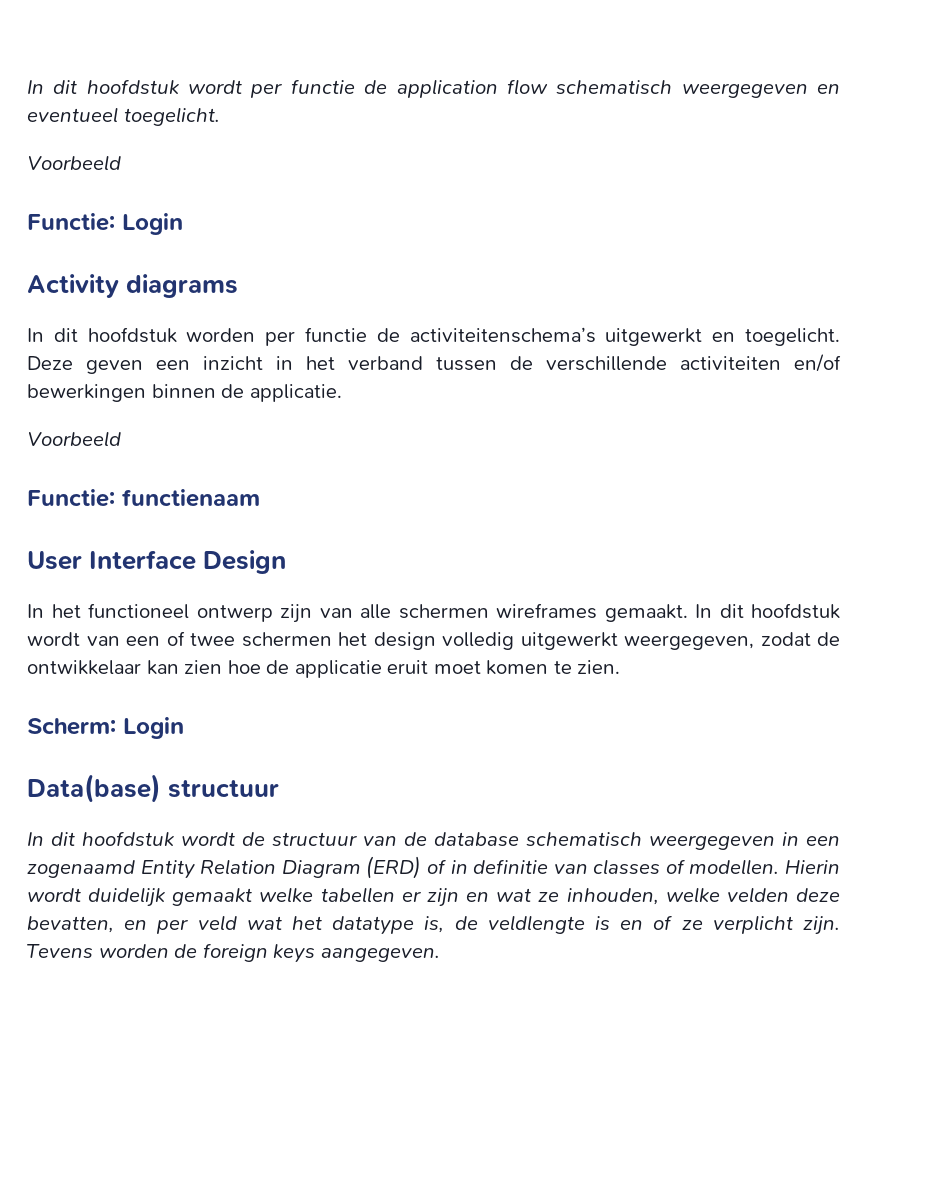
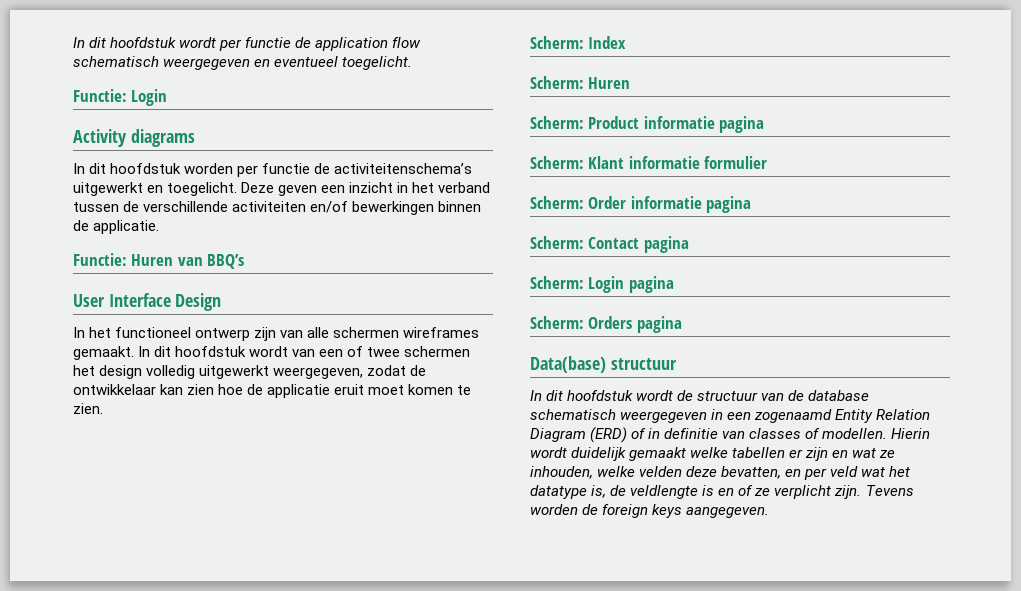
[27,155,121,171] // Voorbeeld -> (413, 63) none
[27,431,121,447] [27,489,260,507] // Voorbeeld // Functie: functienaam -> [73,253,245,269] // Functie: Huren van BBQ’s
[123,717,184,739] Login -> [588,36,627,49] [530,76,631,89] [530,116,765,133] [530,156,768,169] [530,196,752,213] [530,236,689,253] [530,276,674,293] [530,316,682,333] Index // Scherm: Huren // Scherm: Product informatie pagina // Scherm: Klant informatie formulier // Scherm: Order informatie pagina // Scherm: Contact pagina // Scherm: Login pagina // Scherm: Orders pagina

